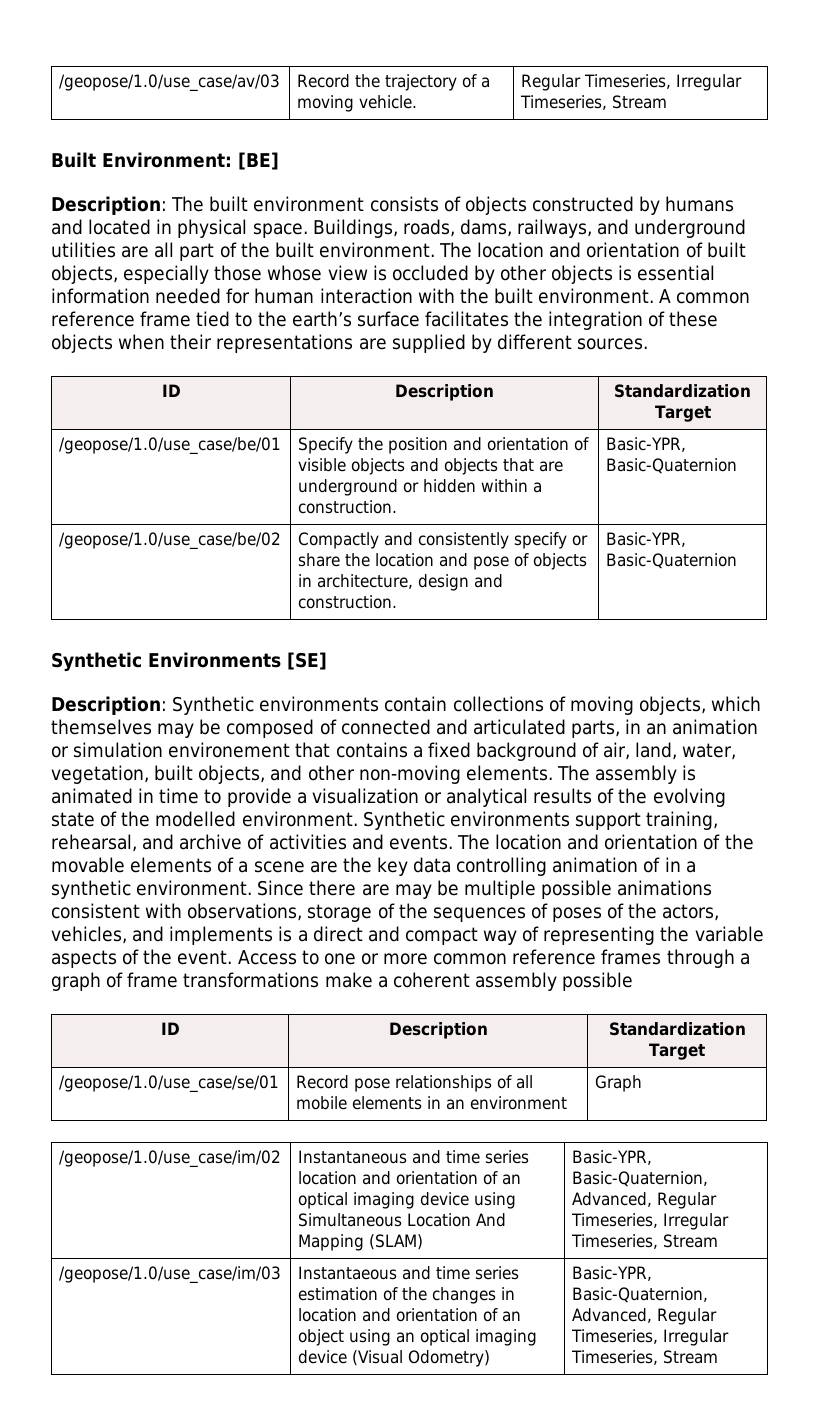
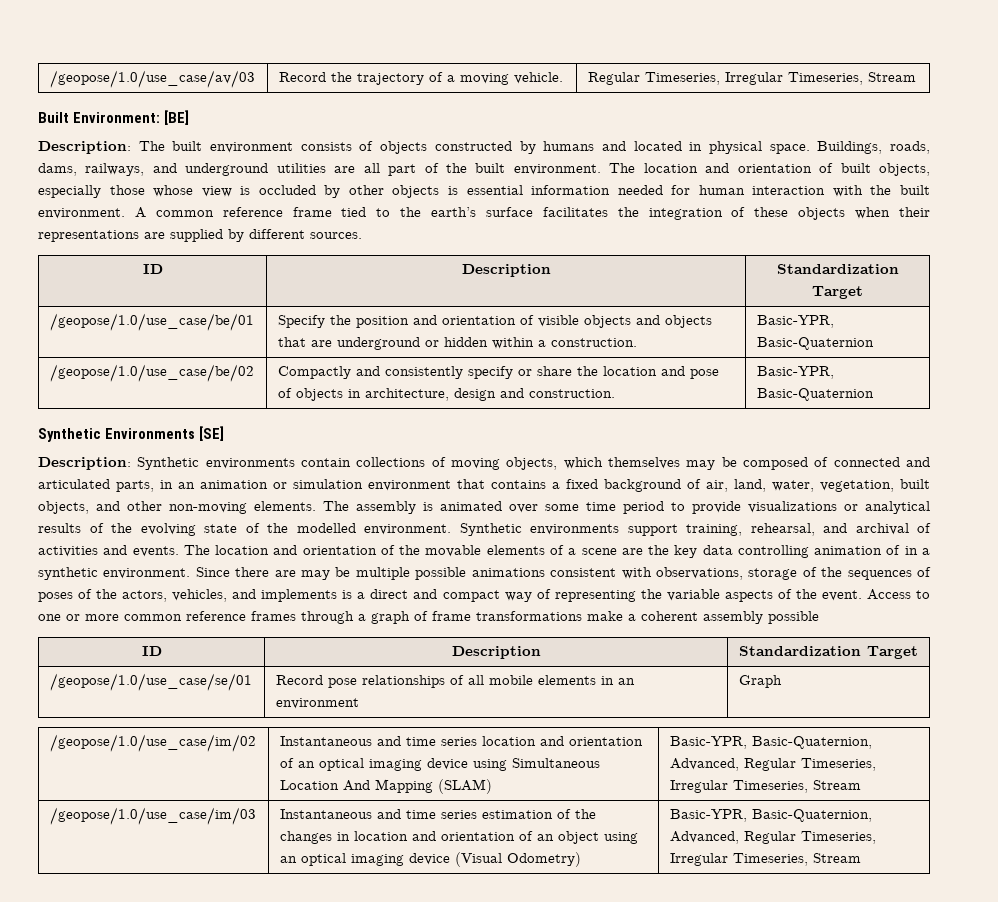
[168,742,291,758] environement -> [368,480,451,491] environment
[138,788,419,807] in time to provide a visualization -> [509,501,837,514] over some time period to provide visualizations
[179,834,243,850] archive -> [855,523,909,535] archival
[298,1266,398,1280] Instantaeous -> [279,809,372,819] Instantaneous

